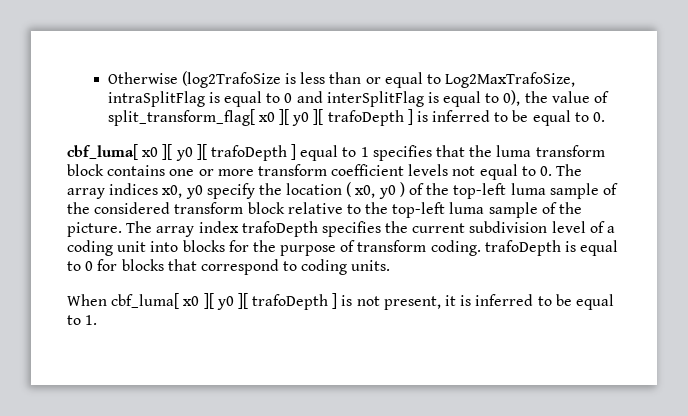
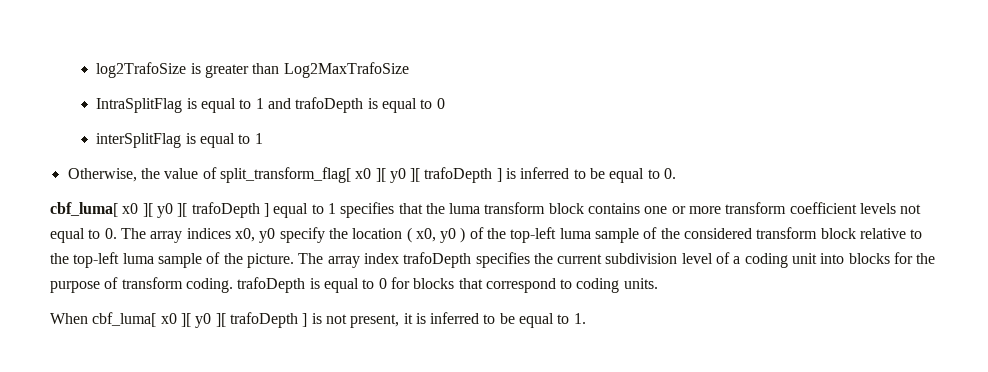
[107,71,576,88] [107,91,323,107] Otherwise (log2TrafoSize is less than or equal to Log2MaxTrafoSize, intraSplitFlag is equal to 0 and -> [96,62,409,78] [96,97,445,113] log2TrafoSize is greater than Log2MaxTrafoSize // IntraSplitFlag is equal to 1 and trafoDepth is equal to 0 //
[503,90,521,106] 0), -> [254,133,263,144] [67,168,137,182] 1 // Otherwise,

